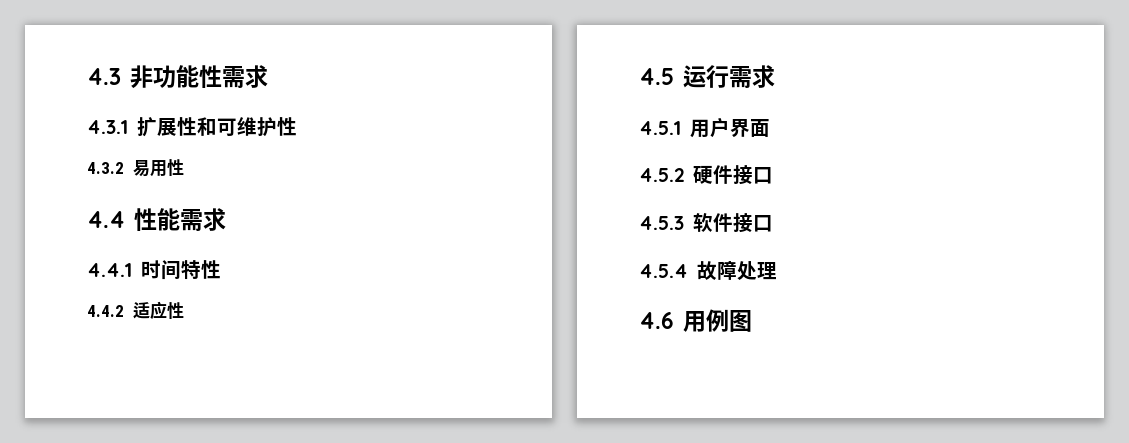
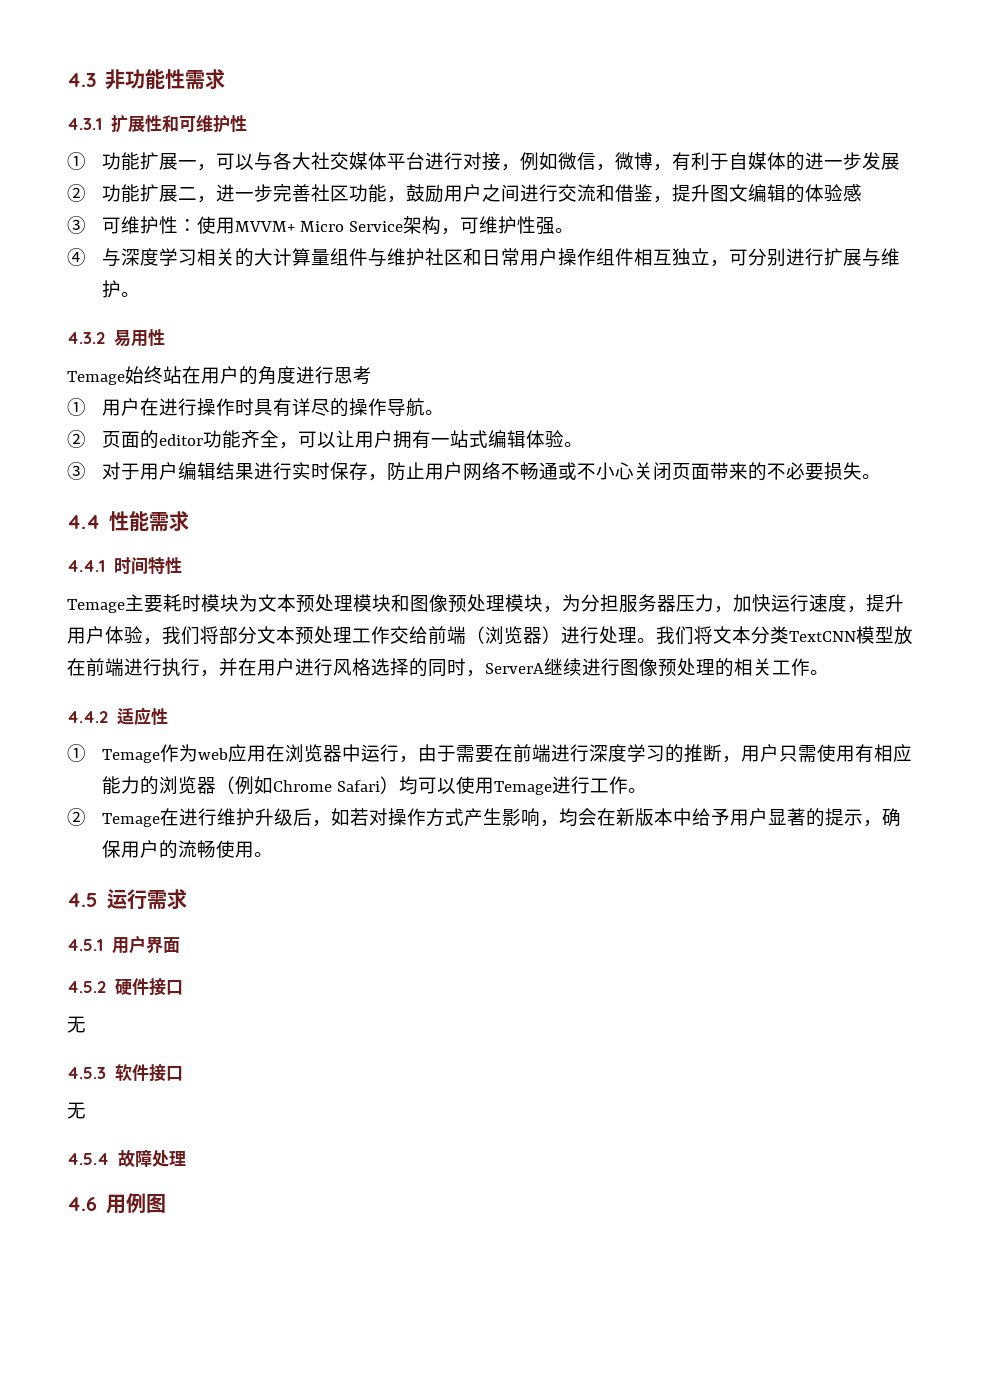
[87,159,184,177] 4.3.2易用性 -> [67,152,901,171] [67,184,863,203] [67,216,575,235] [67,248,901,267] [102,280,141,298] [67,329,166,347] [67,366,372,385] [67,398,445,417] [67,430,584,449] [67,462,882,481] ①功能扩展一，可以与各大社交媒体平台进行对接，例如微信，微博，有利于自媒体的进一步发展 // ②功能扩展二，进一步完善社区功能，鼓励用户之间进行交流和借鉴，提升图文编辑的体验感 // ③可维护性：使用MVVM+ Micro Service架构，可维护性强。 // ④与深度学习相关的大计算量组件与维护社区和日常用户操作组件相互独立，可分别进行扩展与维护。 // 4.3.2易用性 // Temage始终站在用户的角度进行思考 // ①用户在进行操作时具有详尽的操作导航。 // ②页面的editor功能齐全，可以让用户拥有一站式编辑体验。 // ③对于用户编辑结果进行实时保存，防止用户网络不畅通或不小心关闭页面带来的不必要损失。
[87,301,184,320] 4.4.2适应性 -> [67,594,904,613] [67,626,913,645] [67,658,829,677] [67,707,169,726] [67,744,913,763] [102,776,648,795] [67,808,902,827] [102,840,274,859] Temage主要耗时模块为文本预处理模块和图像预处理模块，为分担服务器压力，加快运行速度，提升用户体验，我们将部分文本预处理工作交给前端（浏览器）进行处理。我们将文本分类TextCNN模型放在前端进行执行，并在用户进行风格选择的同时，ServerA继续进行图像预处理的相关工作。 // 4.4.2适应性 // ① Temage作为web应用在浏览器中运行，由于需要在前端进行深度学习的推断，用户只需使用有相应能力的浏览器（例如Chrome Safari）均可以使用Temage进行工作。 // ② Temage在进行维护升级后，如若对操作方式产生影响，均会在新版本中给予用户显著的提示，确保用户的流畅使用。
(773, 175) none -> [67,1016,86,1033] // 无
(773, 223) none -> [67,1102,86,1119] // 无

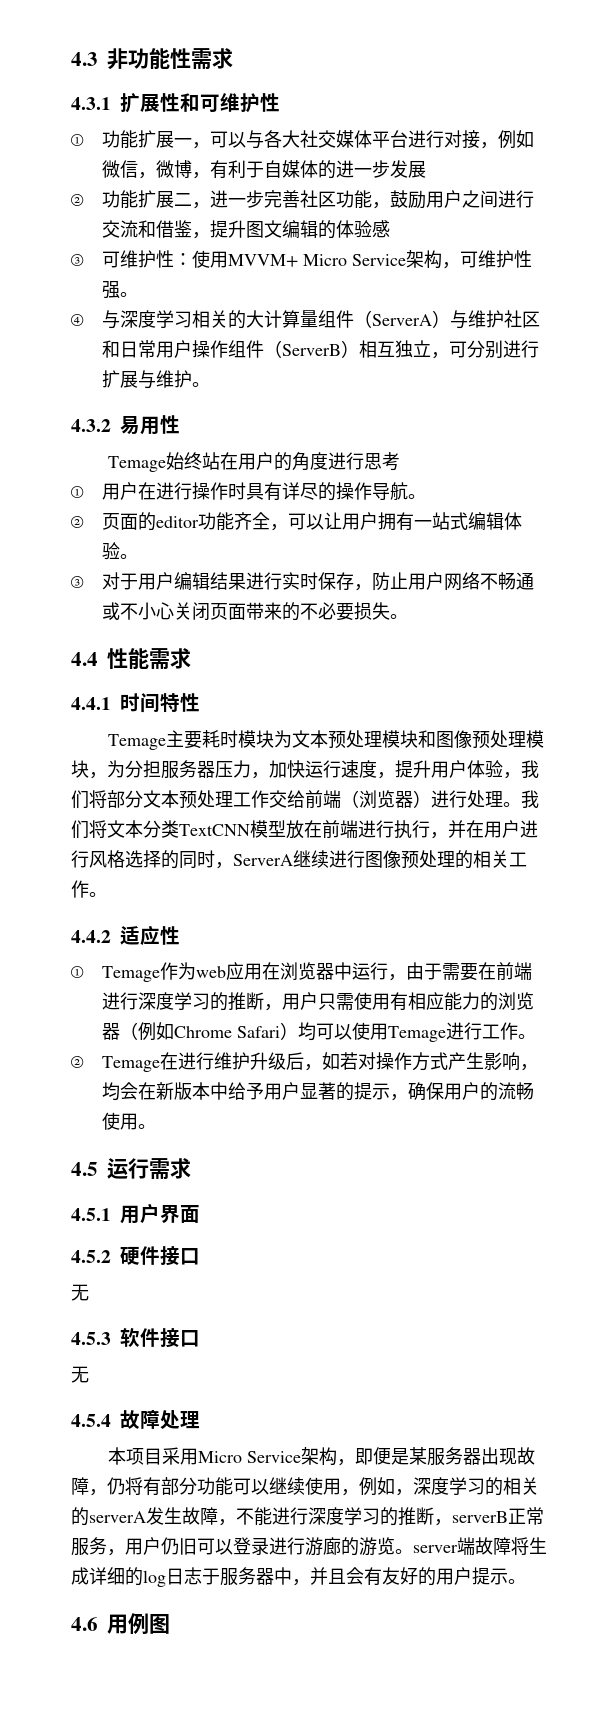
(369, 257) none -> [354,310,451,328] （ServerA）
(635, 257) none -> [264,340,360,358] （ServerB）
(187, 1158) none -> [108,1447,536,1466] [71,1477,539,1496] [71,1507,544,1526] [71,1537,547,1556] [71,1567,526,1587] // 本项目采用Micro Service架构，即便是某服务器出现故障，仍将有部分功能可以继续使用，例如，深度学习的相关的serverA发生故障，不能进行深度学习的推断，serverB正常服务，用户仍旧可以登录进行游廊的游览。server端故障将生成详细的log日志于服务器中，并且会有友好的用户提示。

